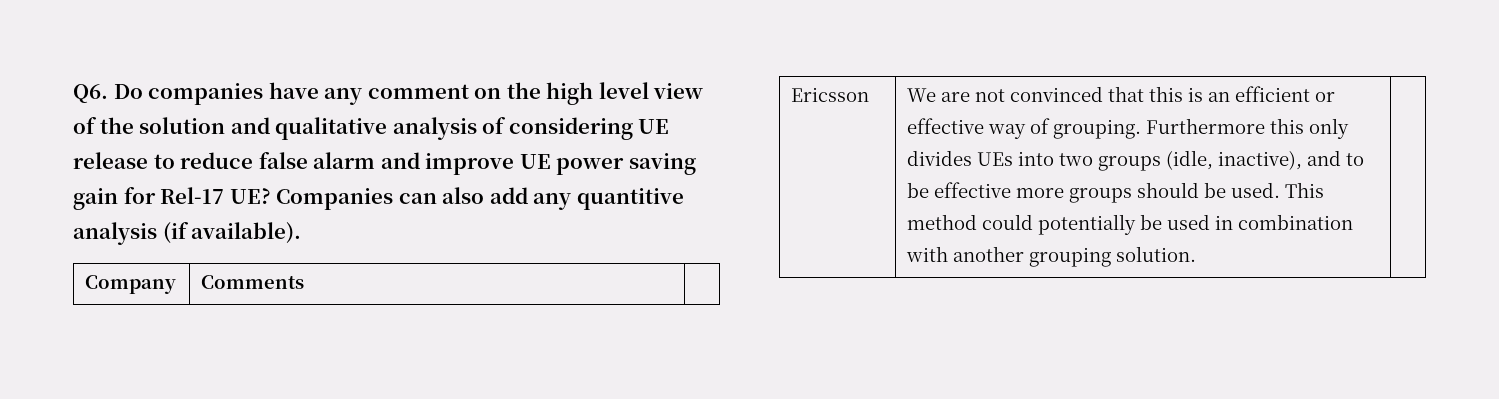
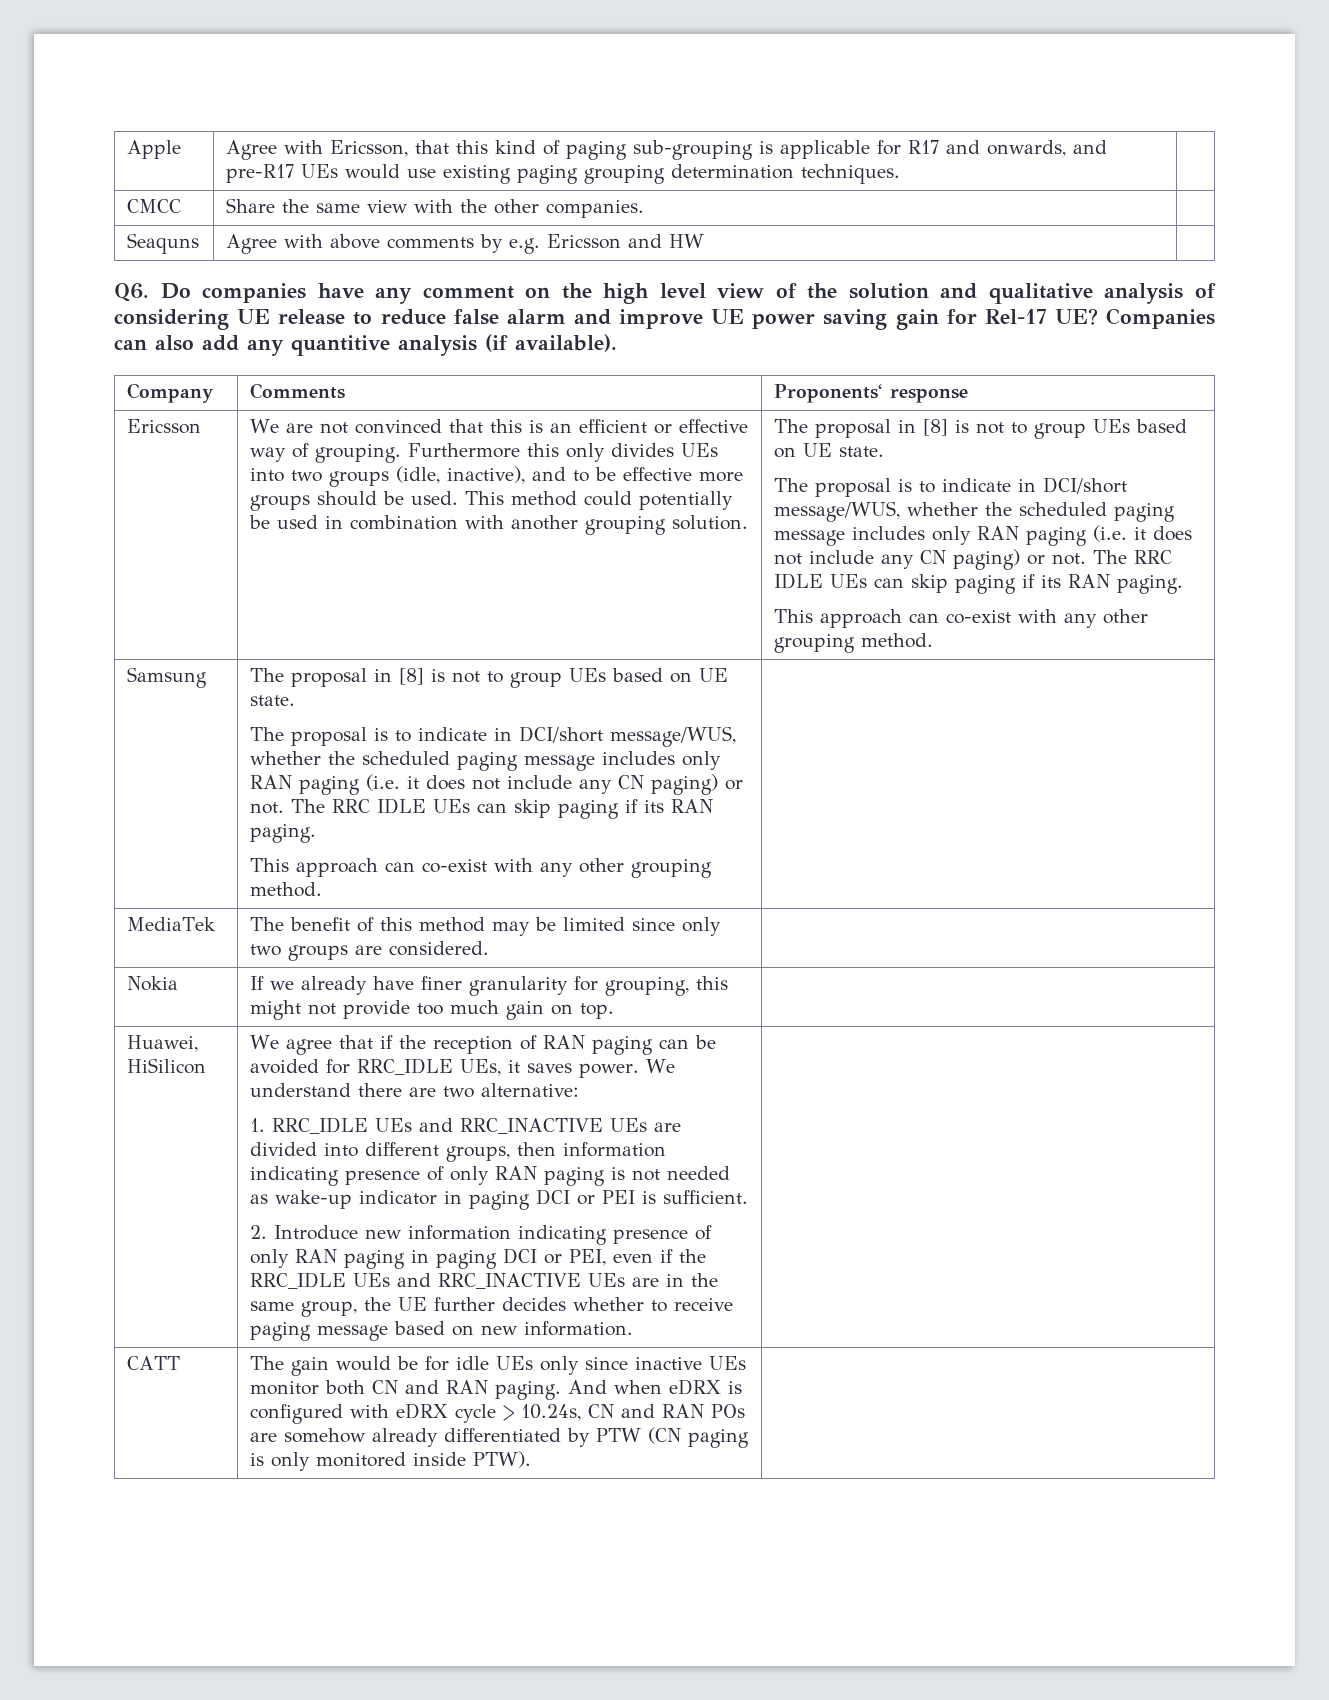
(73, 93) none -> [127,140,182,159] [226,140,1108,160] [226,164,901,184] [127,199,182,213] [226,198,645,218] [127,233,200,254] [226,234,705,254] Apple | Agree with Ericsson, that this kind of paging sub-grouping is applicable for R17 and onwards, and pre-R17 UEs would use existing paging grouping determination techniques. | // CMCC | Share the same view with the other companies. | // Seaquns | Agree with above comments by e.g. Ericsson and HW | //
(305, 282) none -> [774,384,969,403] Proponents‘ response
(1197, 254) none -> [774,419,1188,439] [774,443,885,458] [774,477,1128,497] [774,501,1176,522] [774,525,1193,546] [774,549,1173,570] [774,573,1184,594] [774,609,1149,628] [774,633,934,653] [127,667,208,688] [250,668,729,688] [250,695,296,706] [250,726,737,747] [250,751,722,771] [250,774,744,795] [250,798,714,819] [250,824,317,843] [250,858,713,878] [250,882,323,897] [127,917,217,931] [250,917,722,936] [250,941,490,961] [127,976,179,991] [250,976,729,996] [250,1000,615,1020] [127,1035,199,1052] [127,1058,207,1074] [250,1035,717,1055] [250,1058,676,1078] [250,1083,580,1098] [250,1117,682,1134] [250,1142,667,1162] [250,1166,731,1186] [250,1189,749,1210] [250,1225,713,1245] [250,1248,707,1269] [250,1272,719,1289] [250,1297,734,1317] [250,1321,634,1341] [127,1356,181,1370] [250,1356,747,1376] [250,1379,743,1400] [250,1403,746,1424] [250,1427,750,1448] [250,1451,532,1471] | The proposal in [8] is not to group UEs based on UE state. // The proposal is to indicate in DCI/short message/WUS, whether the scheduled paging message includes only RAN paging (i.e. it does not include any CN paging) or not. The RRC IDLE UEs can skip paging if its RAN paging. // This approach can co-exist with any other grouping method. // Samsung | The proposal in [8] is not to group UEs based on UE state. // The proposal is to indicate in DCI/short message/WUS, whether the scheduled paging message includes only RAN paging (i.e. it does not include any CN paging) or not. The RRC IDLE UEs can skip paging if its RAN paging. // This approach can co-exist with any other grouping method. | // MediaTek | The benefit of this method may be limited since only two groups are considered. | // Nokia | If we already have finer granularity for grouping, this might not provide too much gain on top. | // Huawei, HiSilicon | We agree that if the reception of RAN paging can be avoided for RRC_IDLE UEs, it saves power. We understand there are two alternative: // 1. RRC_IDLE UEs and RRC_INACTIVE UEs are divided into different groups, then information indicating presence of only RAN paging is not needed as wake-up indicator in paging DCI or PEI is sufficient. // 2. Introduce new information indicating presence of only RAN paging in paging DCI or PEI, even if the RRC_IDLE UEs and RRC_INACTIVE UEs are in the same group, the UE further decides whether to receive paging message based on new information. | // CATT | The gain would be for idle UEs only since inactive UEs monitor both CN and RAN paging. And when eDRX is configured with eDRX cycle > 10.24s, CN and RAN POs are somehow already differentiated by PTW (CN paging is only monitored inside PTW).

